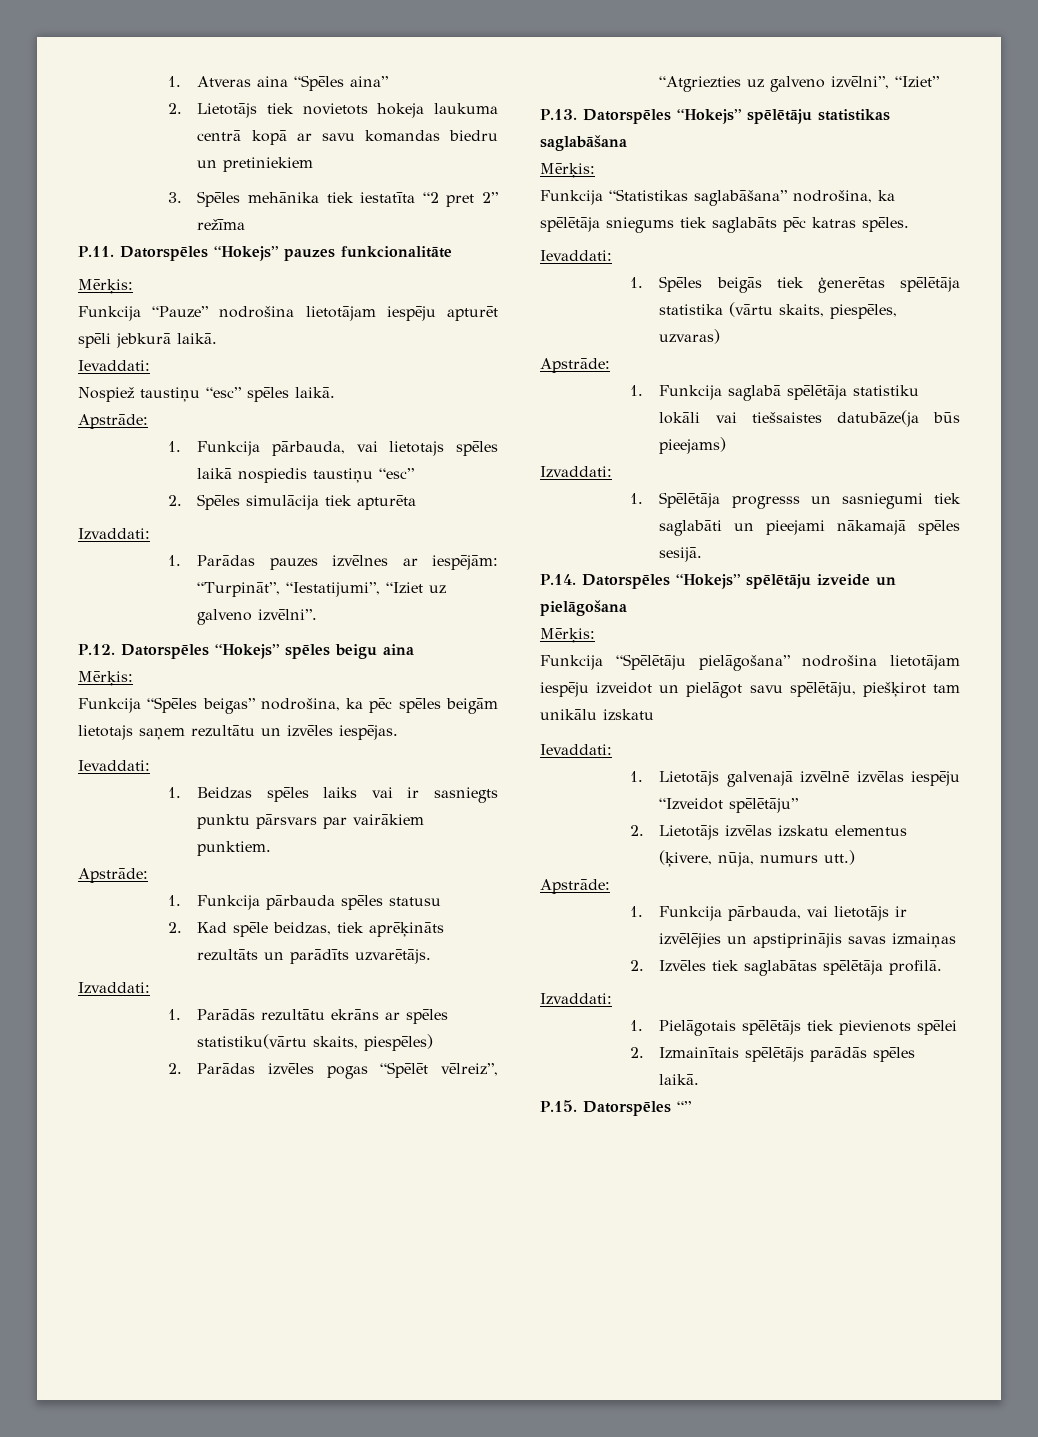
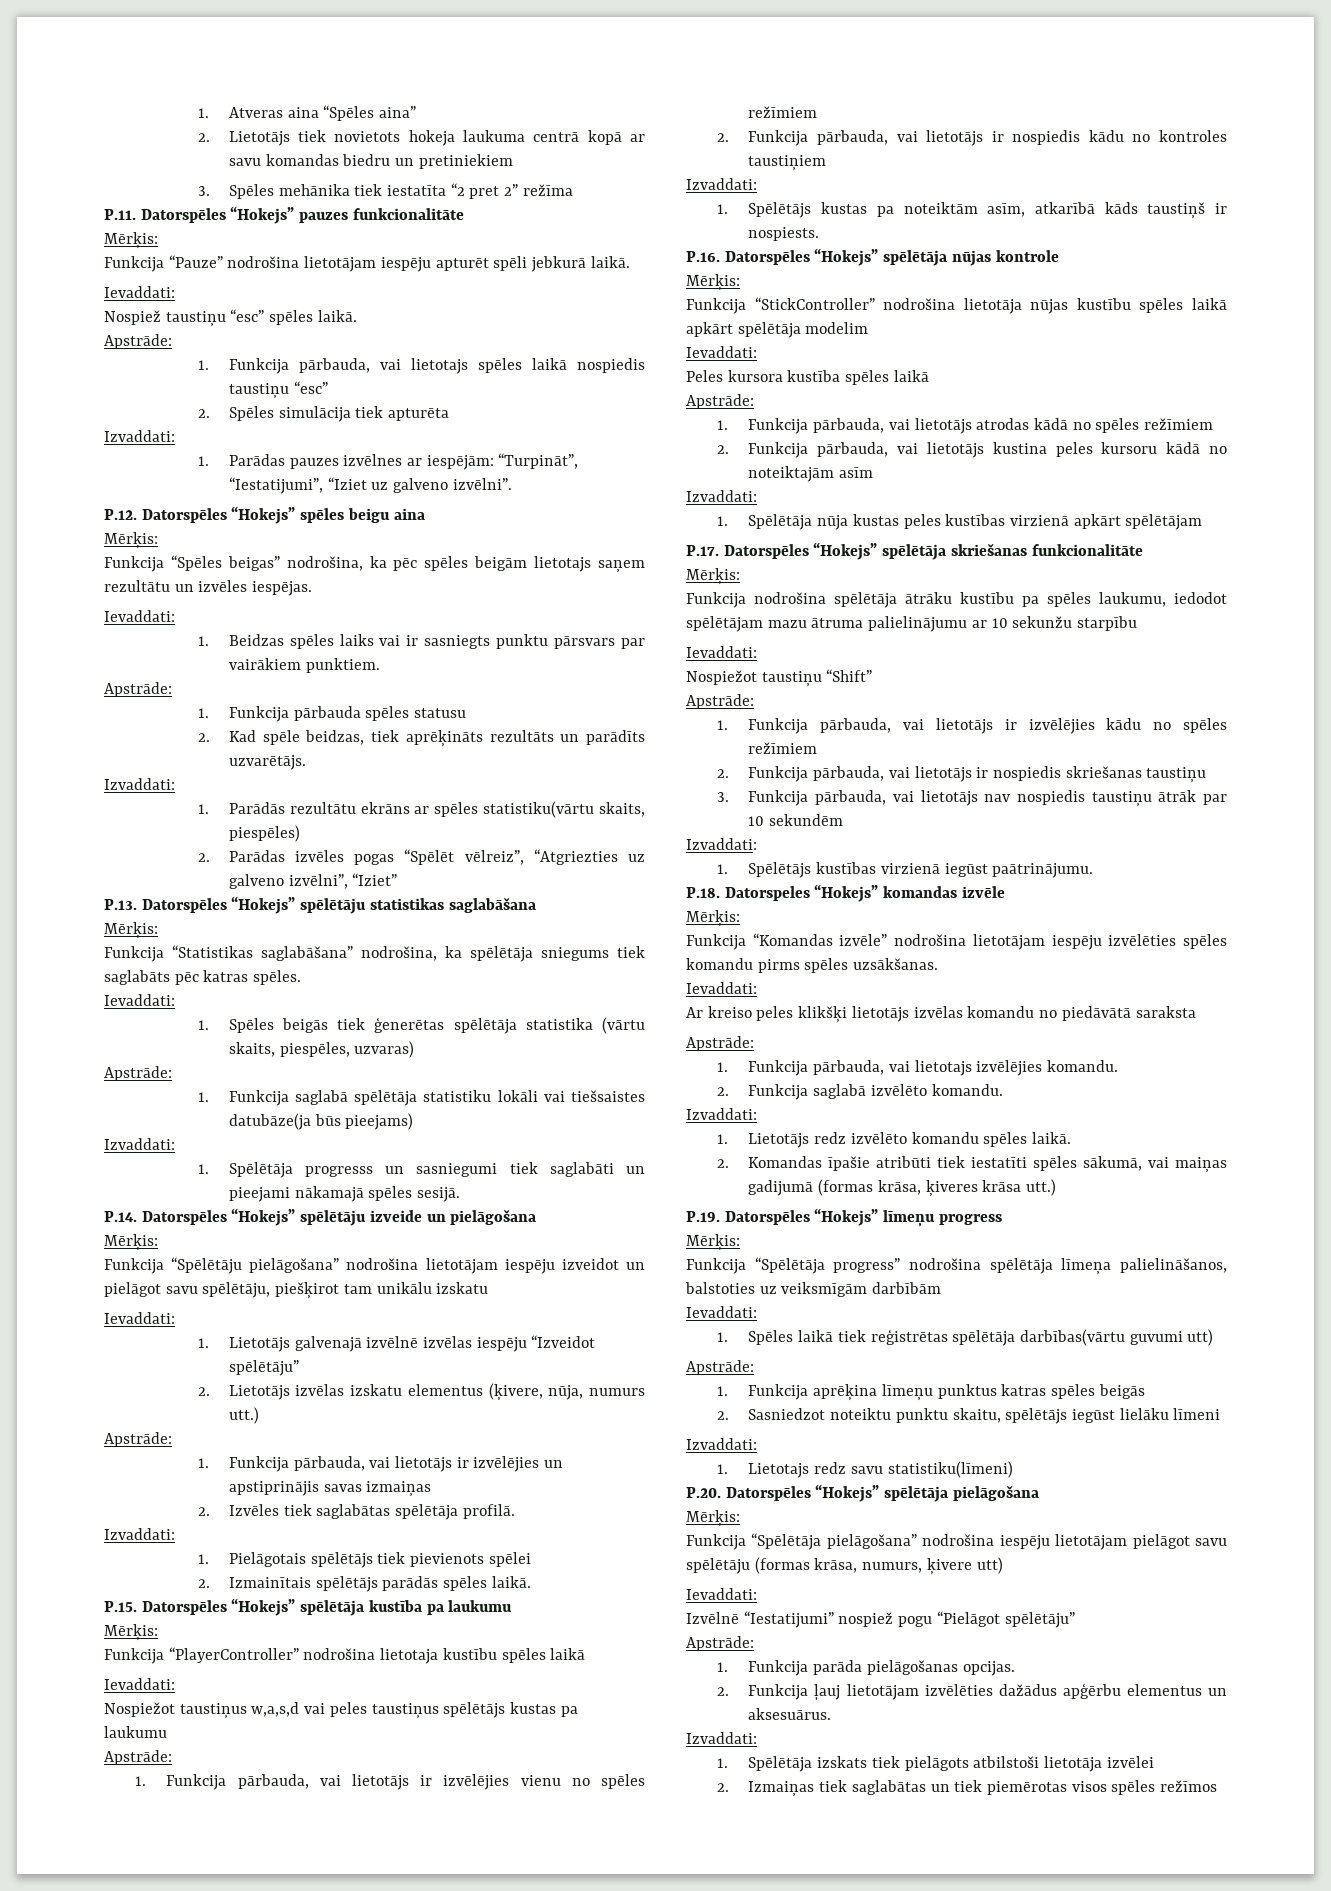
[676,1101,691,1112] “” -> [231,1598,513,1616] [104,1624,158,1641] [104,1647,586,1664] [104,1678,175,1690] [104,1702,578,1719] [104,1726,167,1738] [104,1750,172,1765] [135,1774,646,1790] [748,106,818,118] [717,130,1227,146] [748,155,827,171] [686,178,757,190] [717,202,1227,219] [748,227,820,241] [686,248,1059,266] [686,274,740,291] [686,297,1227,314] [686,322,869,338] [686,346,757,358] [686,370,929,385] [686,394,754,409] [717,418,1214,434] [717,442,1227,458] [748,466,874,482] [686,490,757,502] [717,514,1203,530] [686,542,1143,560] [686,568,740,585] [686,592,1227,608] [686,616,1138,632] [686,646,757,658] [686,669,873,687] [686,694,754,709] [717,718,1227,734] [748,742,818,754] [717,766,1207,783] [717,790,1227,807] [748,814,844,826] [686,838,757,850] [717,862,1094,878] [686,884,1005,902] [686,910,740,927] [686,933,1227,950] [686,958,939,973] [686,982,757,994] [686,1006,1196,1023] [686,1036,754,1051] [717,1060,1119,1076] [717,1084,1003,1100] [686,1108,757,1120] [717,1132,1072,1148] [717,1156,1227,1173] [748,1179,1057,1197] [686,1208,1002,1227] [686,1234,740,1251] [686,1257,1227,1275] [685,1282,942,1297] [686,1306,757,1318] [717,1329,1214,1346] [686,1360,754,1375] [717,1384,1145,1401] [717,1408,1221,1424] [686,1438,757,1450] [717,1461,1013,1478] [686,1484,1039,1502] [686,1510,740,1527] [686,1533,1227,1550] [686,1557,1003,1575] [686,1588,757,1600] [686,1611,1075,1628] [686,1636,754,1651] [717,1660,1015,1676] [717,1683,1227,1701] [748,1708,832,1720] [686,1732,757,1744] [717,1756,1154,1772] [717,1780,1218,1797] “Hokejs” spēlētāja kustība pa laukumu // Mērķis: // Funkcija “PlayerController” nodrošina lietotaja kustību spēles laikā // Ievaddati: // Nospiežot taustiņus w,a,s,d vai peles taustiņus spēlētājs kustas pa laukumu // Apstrāde: // 1. Funkcija pārbauda, vai lietotājs ir izvēlējies vienu no spēles režīmiem // 2. Funkcija pārbauda, vai lietotājs ir nospiedis kādu no kontroles taustiņiem // Izvaddati: // 1. Spēlētājs kustas pa noteiktām asīm, atkarībā kāds taustiņš ir nospiests. // P.16. Datorspēles “Hokejs” spēlētāja nūjas kontrole // Mērķis: // Funkcija “StickController” nodrošina lietotāja nūjas kustību spēles laikā apkārt spēlētāja modelim // Ievaddati: // Peles kursora kustība spēles laikā // Apstrāde: // 1. Funkcija pārbauda, vai lietotājs atrodas kādā no spēles režīmiem // 2. Funkcija pārbauda, vai lietotājs kustina peles kursoru kādā no noteiktajām asīm // Izvaddati: // 1. Spēlētāja nūja kustas peles kustības virzienā apkārt spēlētājam // P.17. Datorspēles “Hokejs” spēlētāja skriešanas funkcionalitāte // Mērķis: // Funkcija nodrošina spēlētāja ātrāku kustību pa spēles laukumu, iedodot spēlētājam mazu ātruma palielinājumu ar 10 sekunžu starpību // Ievaddati: // Nospiežot taustiņu “Shift” // Apstrāde: // 1. Funkcija pārbauda, vai lietotājs ir izvēlējies kādu no spēles režīmiem // 2. Funkcija pārbauda, vai lietotājs ir nospiedis skriešanas taustiņu // 3. Funkcija pārbauda, vai lietotājs nav nospiedis taustiņu ātrāk par 10 sekundēm // Izvaddati: // 1. Spēlētājs kustības virzienā iegūst paātrinājumu. // P.18. Datorspeles “Hokejs” komandas izvēle // Mērķis: // Funkcija “Komandas izvēle” nodrošina lietotājam iespēju izvēlēties spēles komandu pirms spēles uzsākšanas. // Ievaddati: // Ar kreiso peles klikšķi lietotājs izvēlas komandu no piedāvātā saraksta // Apstrāde: // 1. Funkcija pārbauda, vai lietotajs izvēlējies komandu. // 2. Funkcija saglabā izvēlēto komandu. // Izvaddati: // 1. Lietotājs redz izvēlēto komandu spēles laikā. // 2. Komandas īpašie atribūti tiek iestatīti spēles sākumā, vai maiņas gadijumā (formas krāsa, ķiveres krāsa utt.) // P.19. Datorspēles “Hokejs” līmeņu progress // Mērķis: // Funkcija “Spēlētāja progress” nodrošina spēlētāja līmeņa palielināšanos, balstoties uz veiksmīgām darbībām // Ievaddati: // 1. Spēles laikā tiek reģistrētas spēlētāja darbības(vārtu guvumi utt) // Apstrāde: // 1. Funkcija aprēķina līmeņu punktus katras spēles beigās // 2. Sasniedzot noteiktu punktu skaitu, spēlētājs iegūst lielāku līmeni // Izvaddati: // 1. Lietotajs redz savu statistiku(līmeni) // P.20. Datorspēles “Hokejs” spēlētāja pielāgošana // Mērķis: // Funkcija “Spēlētāja pielāgošana” nodrošina iespēju lietotājam pielāgot savu spēlētāju (formas krāsa, numurs, ķivere utt) // Ievaddati: // Izvēlnē “Iestatijumi” nospiež pogu “Pielāgot spēlētāju” // Apstrāde: // 1. Funkcija parāda pielāgošanas opcijas. // 2. Funkcija ļauj lietotājam izvēlēties dažādus apģērbu elementus un aksesuārus. // Izvaddati: // 1. Spēlētāja izskats tiek pielāgots atbilstoši lietotāja izvēlei // 2. Izmaiņas tiek saglabātas un tiek piemērotas visos spēles režīmos

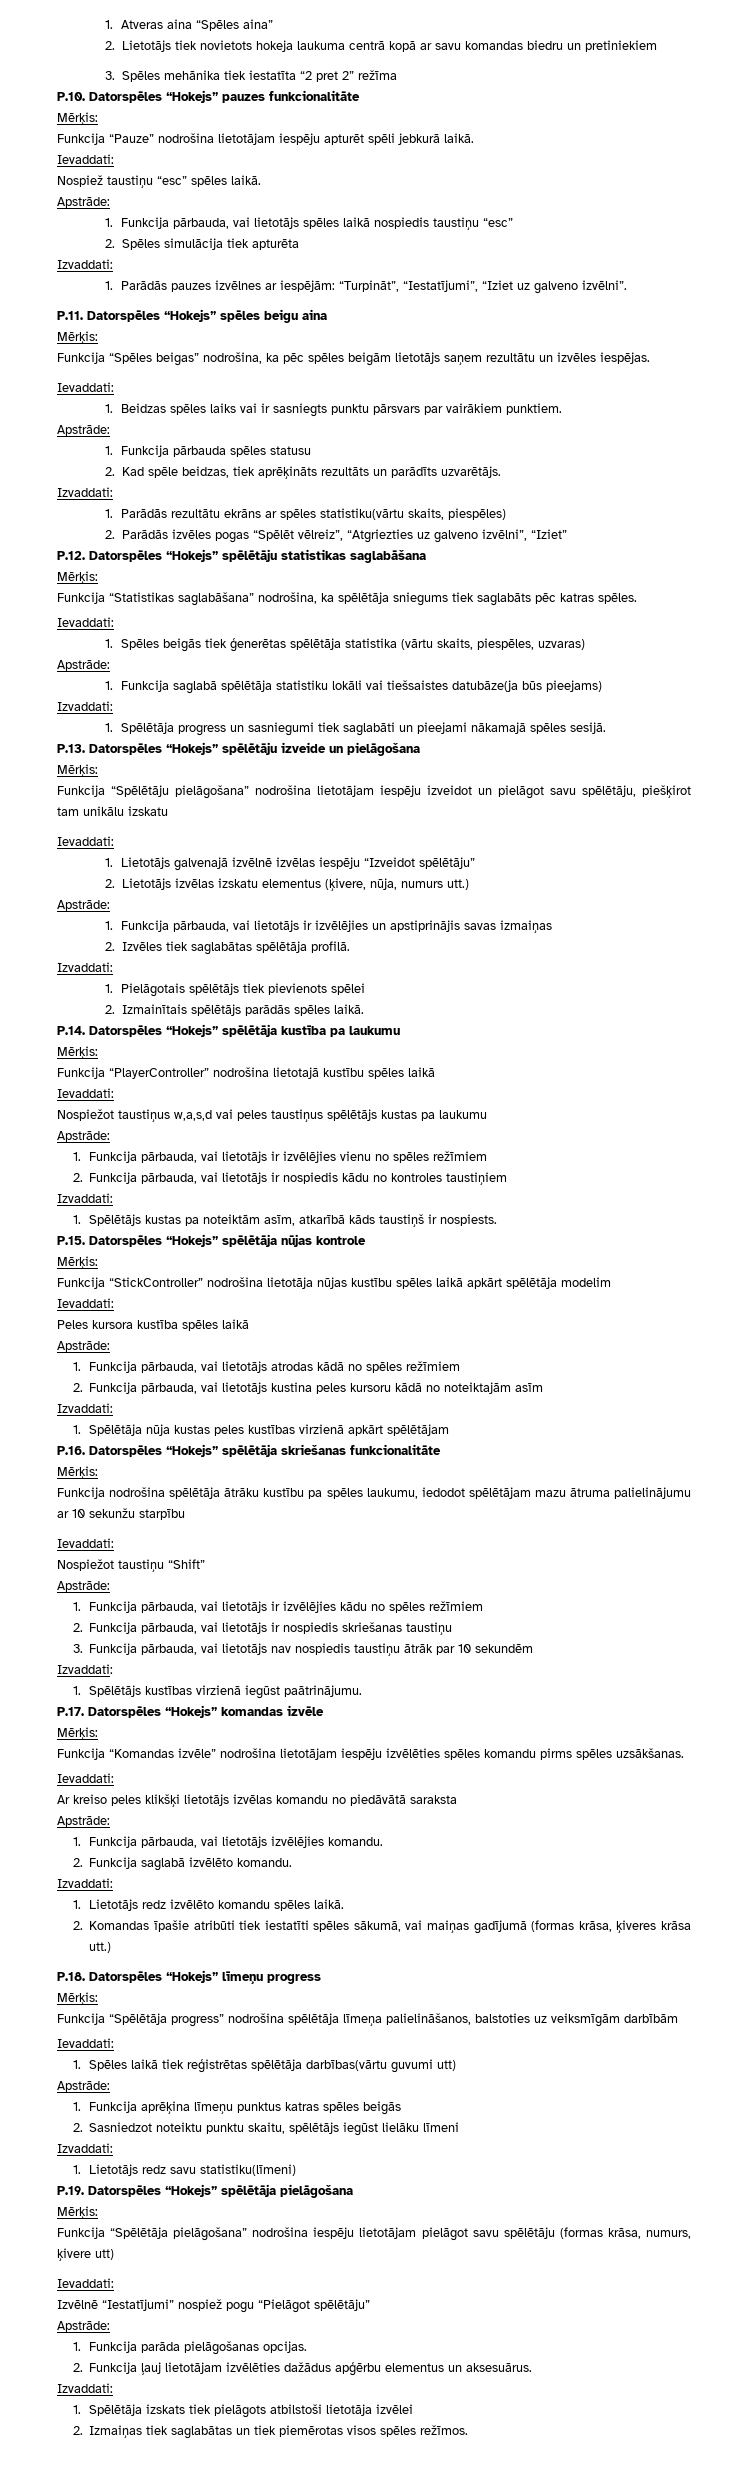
[104,209,136,220] P.11. -> [57,92,85,101] P.10.
[410,358,468,374] lietotajs -> [254,217,300,229] lietotājs
[228,454,285,466] Parādas -> [121,281,168,290] Parādās
[228,477,323,494] “Iestatijumi”, -> [403,280,479,292] “Iestatījumi”,
[104,509,137,520] P.12. -> [57,311,83,320] P.11.
[534,556,592,572] lietotajs -> [395,352,440,364] lietotājs
[228,850,285,862] Parādas -> [121,530,168,539] Parādās
[104,899,137,910] P.13. -> [57,551,85,560] P.12.
[304,1166,373,1177] progresss -> [178,725,227,736] progress
[104,1211,137,1222] P.14. -> [57,744,85,753] P.13.
[104,1601,137,1612] P.15. -> [57,1026,85,1035] P.14.
[380,1648,439,1664] lietotaja -> [273,1067,319,1079] lietotajā
[686,251,720,262] P.16. -> [57,1236,85,1245] P.15.
[686,545,719,556] P.17. -> [57,1446,85,1455] P.16.
[686,886,810,901] P.18. Datorspeles -> [57,1706,161,1718] P.17. Datorspēles
[914,1060,972,1076] lietotajs -> [222,1836,268,1848] lietotājs
[748,1180,814,1196] gadijumā -> [473,1920,527,1934] gadījumā
[686,1211,720,1222] P.19. -> [57,1972,85,1981] P.18.
[748,1463,810,1478] Lietotajs -> [89,2164,139,2176] Lietotājs
[686,1487,721,1498] P.20. -> [57,2186,84,2195] P.19.
[743,1611,834,1628] “Iestatijumi” -> [102,2299,174,2311] “Iestatījumi”
[1160,1780,1218,1792] režīmos -> [420,2425,469,2435] režīmos.

